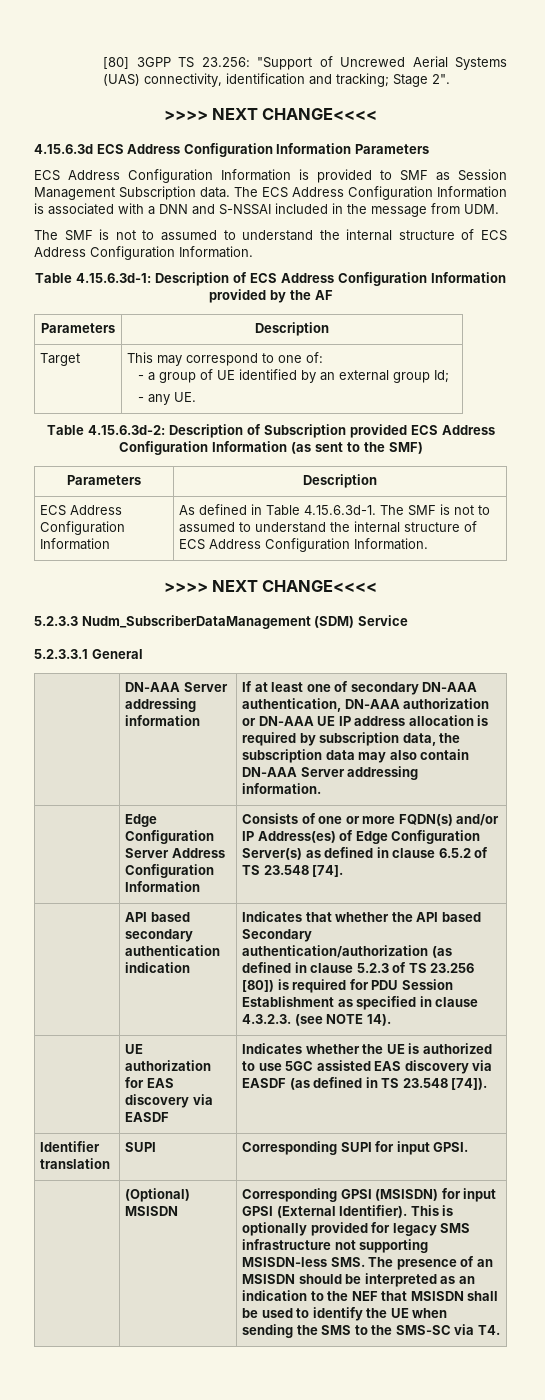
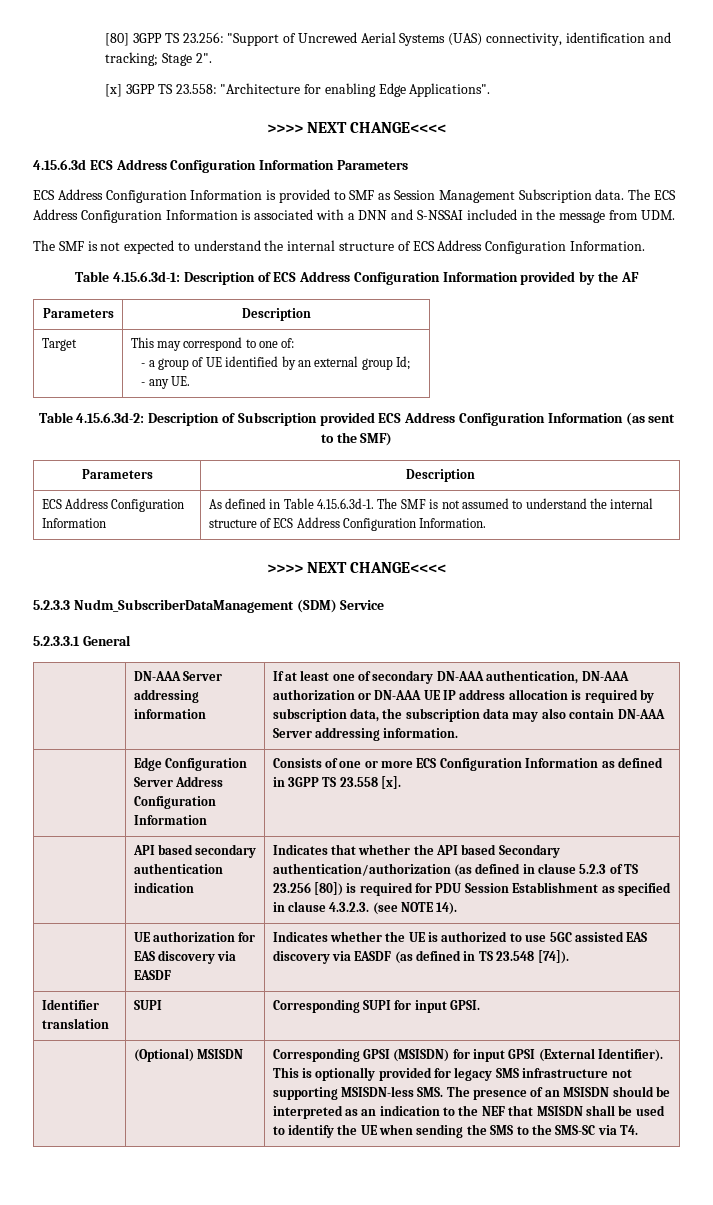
(451, 79) none -> [105,83,491,97] // [x] 3GPP TS 23.558: "Architecture for enabling Edge Applications".
[142,230,217,241] to assumed -> [124,240,175,254] expected
[478,505,491,515] to -> (460, 504) none
[398,814,500,826] [242,830,481,844] [242,847,489,860] [242,865,344,877] FQDN(s) and/or IP Address(es) of Edge Configuration Server(s) as defined in clause 6.5.2 of TS 23.548 [74]. -> [416,757,663,771] [272,776,402,789] ECS Configuration Information as defined in 3GPP TS 23.558 [x].

